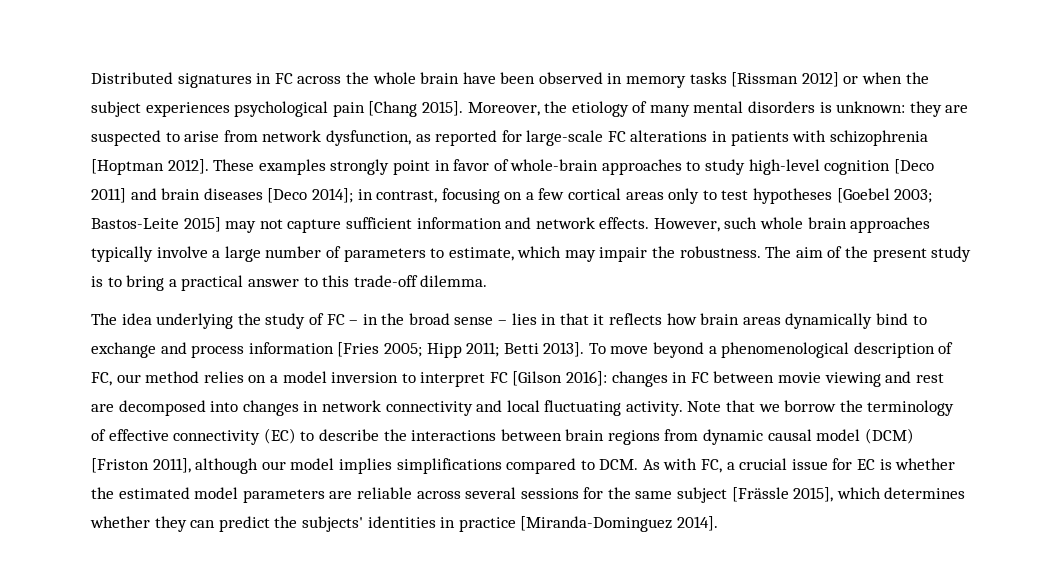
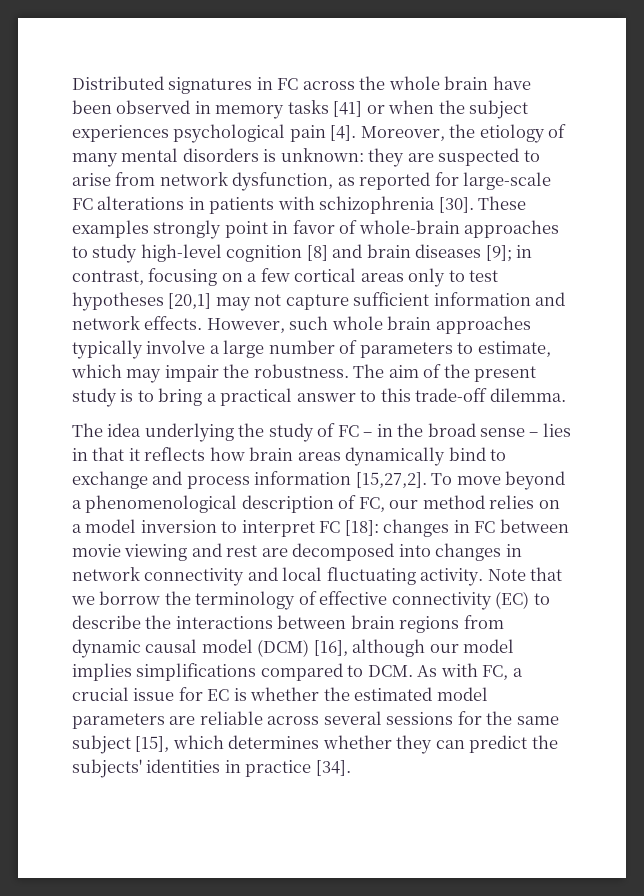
[731,72,839,87] [Rissman 2012] -> [333,101,363,117] [41]
[368,101,463,117] [Chang 2015]. -> [330,125,357,141] [4].
[91,159,209,175] [Hoptman 2012]. -> [438,197,474,213] [30].
[893,159,934,174] [91,188,126,203] [Deco 2011] -> [306,245,328,261] [8]
[267,188,353,203] [Deco 2014]; -> [485,245,512,262] [9];
[836,188,933,203] [91,217,221,232] [Goebel 2003; Bastos-Leite 2015] -> [168,293,212,309] [20,1]
[337,342,585,358] [Fries 2005; Hipp 2011; Betti 2013]. -> [355,472,427,488] [15,27,2].
[512,371,608,386] [Gilson 2016]: -> [344,520,379,536] [18]:
[91,458,191,473] [Friston 2011], -> [313,640,348,656] [16],
[731,487,834,502] [Frässle 2015], -> [135,736,170,752] [15],
[520,516,718,532] [Miranda-Dominguez 2014]. -> [315,760,351,776] [34].

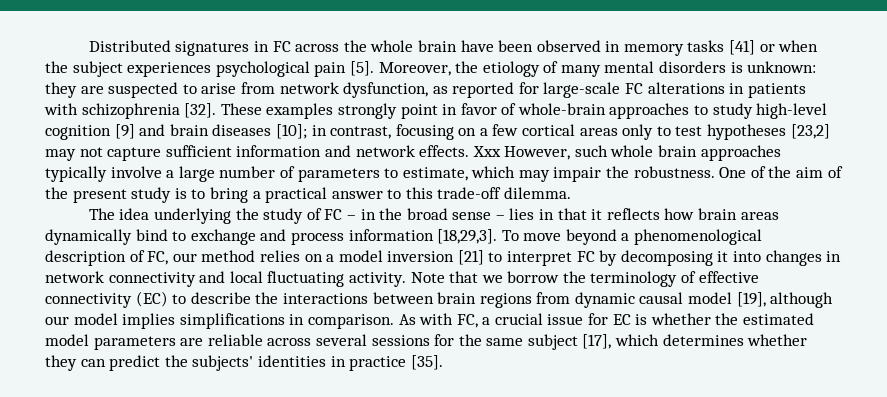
[330,125,357,141] [4]. -> [349,61,374,76] [5].
[438,197,474,213] [30]. -> [184,103,217,118] [32].
[306,245,328,261] [8] -> [114,124,135,139] [9]
[485,245,512,262] [9]; -> [275,124,307,139] [10];
[168,293,212,309] [20,1] -> [790,124,830,139] [23,2]
(203, 323) none -> [472,146,501,157] Xxx
[353,364,385,378] The -> [719,166,792,178] One of the
[355,472,427,488] [15,27,2]. -> [437,229,498,244] [18,29,3].
(217, 526) none -> [457,250,484,265] [21]
[344,519,569,537] [72,543,395,561] [18]: changes in FC between movie viewing and rest are decomposed -> [599,250,729,266] by decomposing it
[257,639,348,657] (DCM) [16], -> [736,292,766,307] [19],
[260,663,413,681] compared to DCM. -> [289,314,394,329] in comparison.
[135,736,170,752] [15], -> [582,334,612,349] [17],
[315,760,351,776] [34]. -> [410,355,443,370] [35].

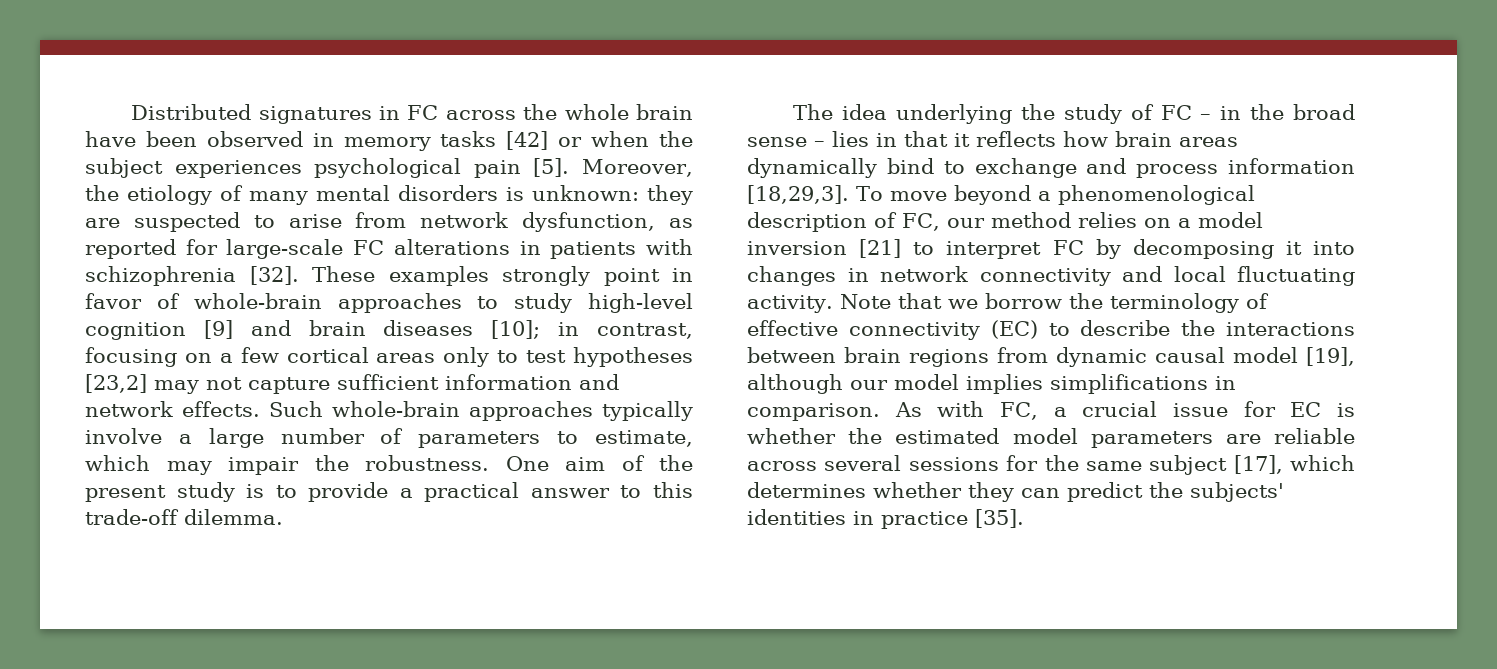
[729,40,756,55] [41] -> [506,131,549,150] [42]
[472,145,698,160] Xxx However, such whole brain -> [269,401,460,417] Such whole-brain
[750,166,792,178] of the -> (549, 463) none
[209,187,248,203] bring -> [308,482,389,502] provide

